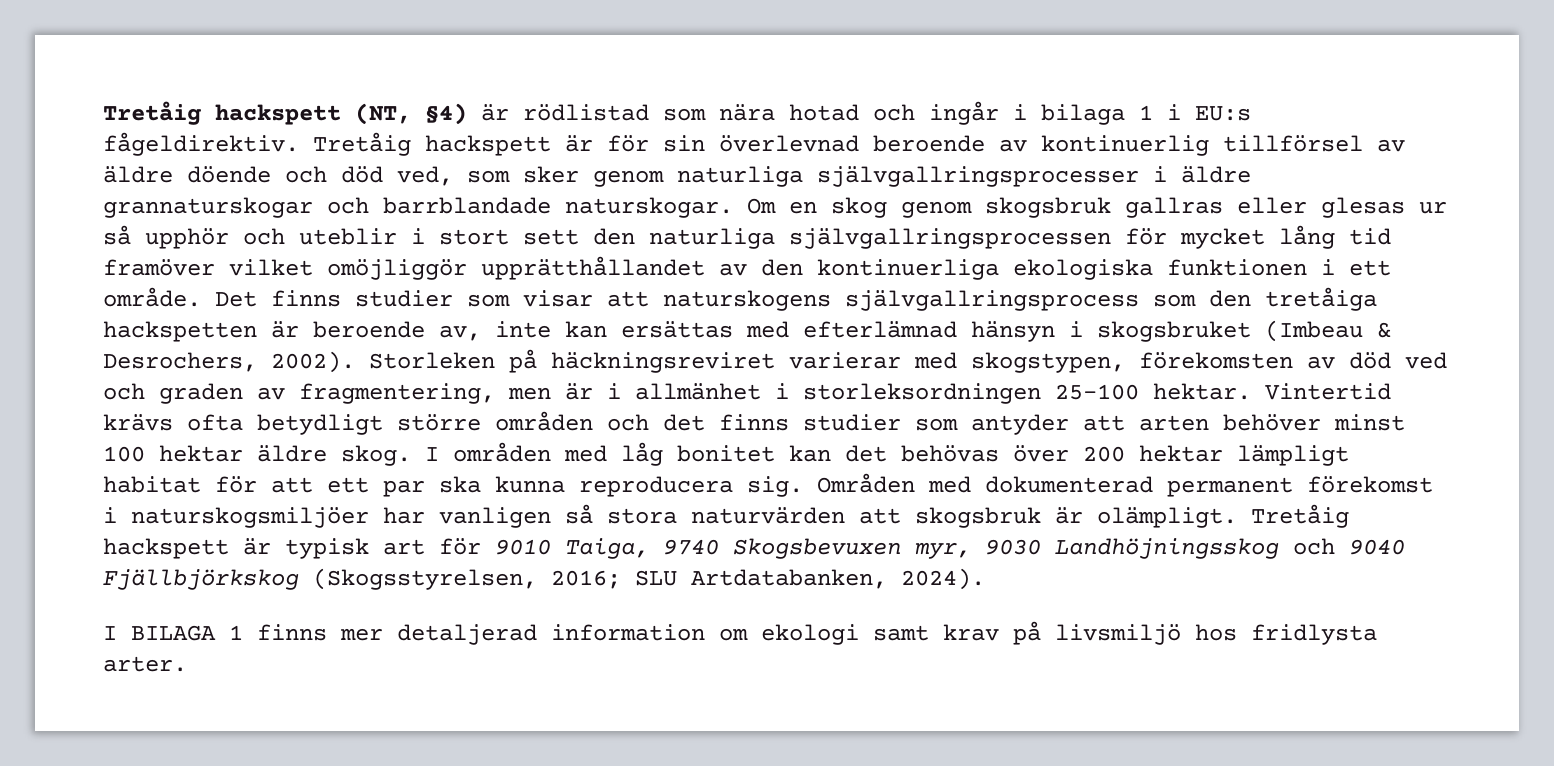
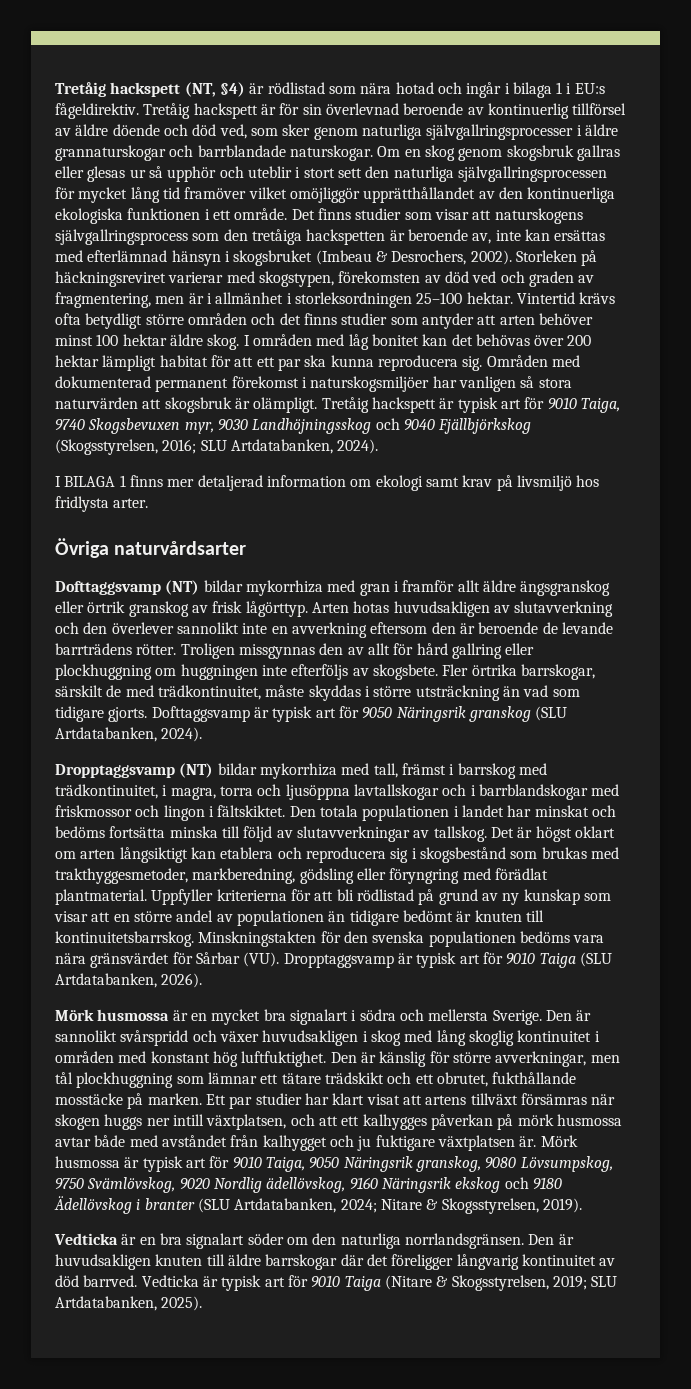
(187, 664) none -> [55,538,247,558] [55,580,611,596] [55,601,614,617] [55,622,613,638] [55,643,535,659] [55,664,595,680] [55,685,580,701] [55,706,568,722] [55,727,203,742] [55,763,547,779] [55,784,620,800] [55,805,616,821] [55,826,615,842] [55,847,619,863] [55,868,548,884] [55,889,611,905] [54,910,544,926] [55,931,605,947] [55,952,612,968] [55,973,203,988] [55,1009,592,1025] [55,1030,600,1046] [55,1051,620,1067] [55,1072,577,1088] [55,1093,616,1109] [55,1114,622,1130] [55,1135,578,1151] [55,1156,613,1172] [55,1177,562,1193] [54,1196,582,1214] [54,1233,574,1249] [55,1254,616,1270] [55,1275,618,1291] [55,1296,203,1311] // Övriga naturvårdsarter // Dofttaggsvamp (NT) bildar mykorrhiza med gran i framför allt äldre ängsgranskog eller örtrik granskog av frisk lågörttyp. Arten hotas huvudsakligen av slutavverkning och den överlever sannolikt inte en avverkning eftersom den är beroende de levande barrträdens rötter. Troligen missgynnas den av allt för hård gallring eller plockhuggning om huggningen inte efterföljs av skogsbete. Fler örtrika barrskogar, särskilt de med trädkontinuitet, måste skyddas i större utsträckning än vad som tidigare gjorts. Dofttaggsvamp är typisk art för 9050 Näringsrik granskog (SLU Artdatabanken, 2024). // Dropptaggsvamp (NT) bildar mykorrhiza med tall, främst i barrskog med trädkontinuitet, i magra, torra och ljusöppna lavtallskogar och i barrblandskogar med friskmossor och lingon i fältskiktet. Den totala populationen i landet har minskat och bedöms fortsätta minska till följd av slutavverkningar av tallskog. Det är högst oklart om arten långsiktigt kan etablera och reproducera sig i skogsbestånd som brukas med trakthyggesmetoder, markberedning, gödsling eller föryngring med förädlat plantmaterial. Uppfyller kriterierna för att bli rödlistad på grund av ny kunskap som visar att en större andel av populationen än tidigare bedömt är knuten till kontinuitetsbarrskog. Minskningstakten för den svenska populationen bedöms vara nära gränsvärdet för Sårbar (VU). Dropptaggsvamp är typisk art för 9010 Taiga (SLU Artdatabanken, 2026). // Mörk husmossa är en mycket bra signalart i södra och mellersta Sverige. Den är sannolikt svårspridd och växer huvudsakligen i skog med lång skoglig kontinuitet i områden med konstant hög luftfuktighet. Den är känslig för större avverkningar, men tål plockhuggning som lämnar ett tätare trädskikt och ett obrutet, fukthållande mosstäcke på marken. Ett par studier har klart visat att artens tillväxt försämras när skogen huggs ner intill växtplatsen, och att ett kalhygges påverkan på mörk husmossa avtar både med avståndet från kalhygget och ju fuktigare växtplatsen är. Mörk husmossa är typisk art för 9010 Taiga, 9050 Näringsrik granskog, 9080 Lövsumpskog, 9750 Svämlövskog, 9020 Nordlig ädellövskog, 9160 Näringsrik ekskog och 9180 Ädellövskog i branter (SLU Artdatabanken, 2024; Nitare & Skogsstyrelsen, 2019). // Vedticka är en bra signalart söder om den naturliga norrlandsgränsen. Den är huvudsakligen knuten till äldre barrskogar där det föreligger långvarig kontinuitet av död barrved. Vedticka är typisk art för 9010 Taiga (Nitare & Skogsstyrelsen, 2019; SLU Artdatabanken, 2025).

